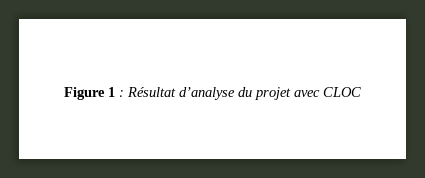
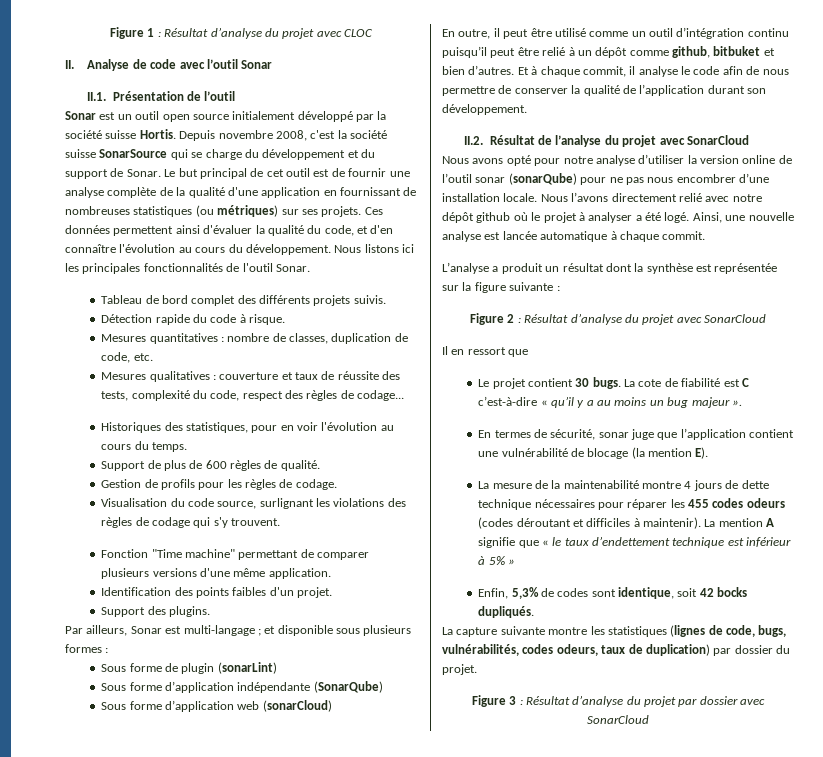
(361, 92) none -> [65,59,273,71] [87,91,236,101] [65,111,387,122] [65,129,387,141] [65,149,375,160] [65,168,410,179] [65,187,417,198] [65,205,383,217] [65,225,394,236] [65,244,414,255] [65,263,310,274] [101,295,386,306] [101,314,286,325] [101,333,408,344] [101,352,153,363] [101,371,401,382] [101,390,405,401] [101,422,394,433] [101,441,187,452] [101,460,320,471] [101,479,337,490] [101,498,406,509] [101,517,281,528] [101,549,370,560] [101,568,331,579] [101,587,333,598] [101,606,210,617] [65,625,412,636] [65,644,109,653] [101,662,277,674] [101,681,383,693] [101,700,332,712] [442,27,789,39] [442,46,775,58] [442,65,789,77] [442,84,766,96] [442,104,527,115] [464,135,749,147] [442,154,792,166] [442,173,769,185] [442,192,762,202] [442,212,794,223] [442,231,706,242] [442,262,778,274] [442,282,560,293] [470,313,766,325] [442,346,529,357] [478,377,749,389] [478,396,742,408] [478,428,795,440] [478,447,709,459] [478,480,769,491] [478,498,785,510] [478,517,775,529] [478,536,792,548] [478,556,515,565] [478,587,748,599] [478,606,535,618] [442,625,787,637] [442,644,790,656] [442,664,477,675] [471,695,766,707] [587,715,649,724] // II. Analyse de code avec l’outil Sonar // II.1. Présentation de l’outil // Sonar est un outil open source initialement développé par la société suisse Hortis. Depuis novembre 2008, c'est la société suisse SonarSource qui se charge du développement et du support de Sonar. Le but principal de cet outil est de fournir une analyse complète de la qualité d'une application en fournissant de nombreuses statistiques (ou métriques) sur ses projets. Ces données permettent ainsi d'évaluer la qualité du code, et d'en connaître l'évolution au cours du développement. Nous listons ici les principales fonctionnalités de l'outil Sonar. // Tableau de bord complet des différents projets suivis. // Détection rapide du code à risque. // Mesures quantitatives : nombre de classes, duplication de code, etc. // Mesures qualitatives : couverture et taux de réussite des tests, complexité du code, respect des règles de codage... // Historiques des statistiques, pour en voir l'évolution au cours du temps. // Support de plus de 600 règles de qualité. // Gestion de profils pour les règles de codage. // Visualisation du code source, surlignant les violations des règles de codage qui s'y trouvent. // Fonction "Time machine" permettant de comparer plusieurs versions d'une même application. // Identification des points faibles d'un projet. // Support des plugins. // Par ailleurs, Sonar est multi-langage ; et disponible sous plusieurs formes : // Sous forme de plugin (sonarLint) // Sous forme d’application indépendante (SonarQube) // Sous forme d’application web (sonarCloud) // En outre, il peut être utilisé comme un outil d’intégration continu puisqu’il peut être relié à un dépôt comme github, bitbuket et bien d’autres. Et à chaque commit, il analyse le code afin de nous permettre de conserver la qualité de l’application durant son développement. // II.2. Résultat de l’analyse du projet avec SonarCloud // Nous avons opté pour notre analyse d’utiliser la version online de l’outil sonar (sonarQube) pour ne pas nous encombrer d’une installation locale. Nous l’avons directement relié avec notre dépôt github où le projet à analyser a été logé. Ainsi, une nouvelle analyse est lancée automatique à chaque commit. // L’analyse a produit un résultat dont la synthèse est représentée sur la figure suivante : // Figure 2 : Résultat d’analyse du projet avec SonarCloud // Il en ressort que // Le projet contient 30 bugs. La cote de fiabilité est C c’est-à-dire « qu’il y a au moins un bug majeur ». // En termes de sécurité, sonar juge que l’application contient une vulnérabilité de blocage (la mention E). // La mesure de la maintenabilité montre 4 jours de dette technique nécessaires pour réparer les 455 codes odeurs (codes déroutant et difficiles à maintenir). La mention A signifie que « le taux d’endettement technique est inférieur à 5% » // Enfin, 5,3% de codes sont identique, soit 42 bocks dupliqués. // La capture suivante montre les statistiques (lignes de code, bugs, vulnérabilités, codes odeurs, taux de duplication) par dossier du projet. // Figure 3 : Résultat d’analyse du projet par dossier avec SonarCloud

